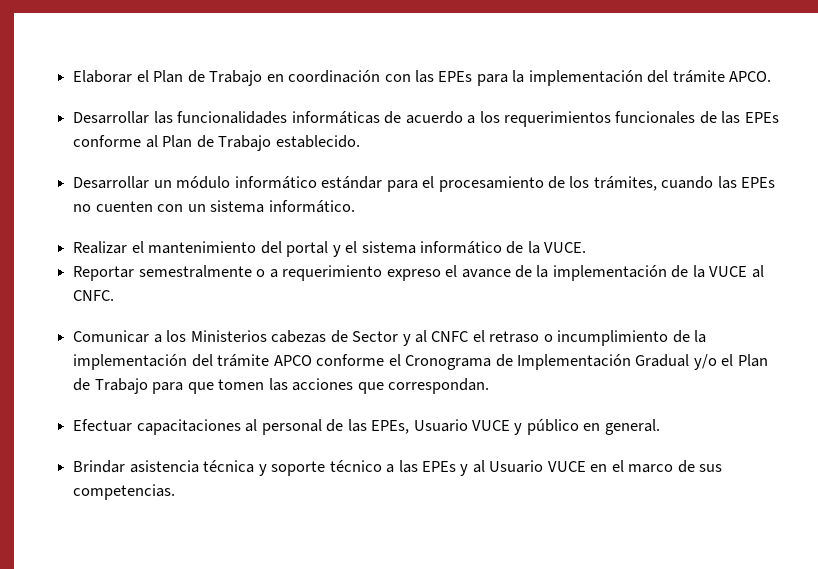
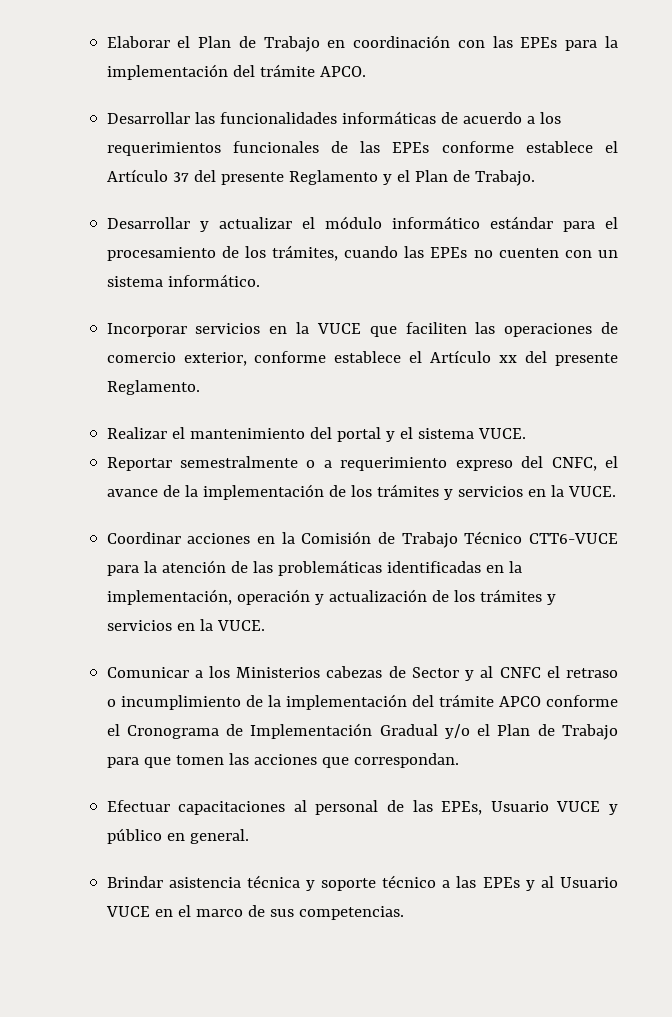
[145,135,360,151] [73,176,172,189] al Plan de Trabajo establecido. // Desarrollar un -> [525,141,619,153] [106,169,535,186] [106,217,315,232] establece el Artículo 37 del presente Reglamento y el Plan de Trabajo. // Desarrollar y actualizar el
(355, 206) none -> [106,322,618,337] [106,350,618,366] [106,380,200,395] // Incorporar servicios en la VUCE que faciliten las operaciones de comercio exterior, conforme establece el Artículo xx del presente Reglamento.
[419,241,540,254] informático de la -> (474, 433) none
(441, 275) none -> [521,456,597,471] del CNFC,
[692,265,764,278] [73,290,115,301] la VUCE al CNFC. -> [350,484,616,500] [106,531,618,548] [106,560,522,576] [106,589,556,605] [106,619,265,631] los trámites y servicios en la VUCE. // Coordinar acciones en la Comisión de Trabajo Técnico CTT6-VUCE para la atención de las problemáticas identificadas en la implementación, operación y actualización de los trámites y servicios en la VUCE.

